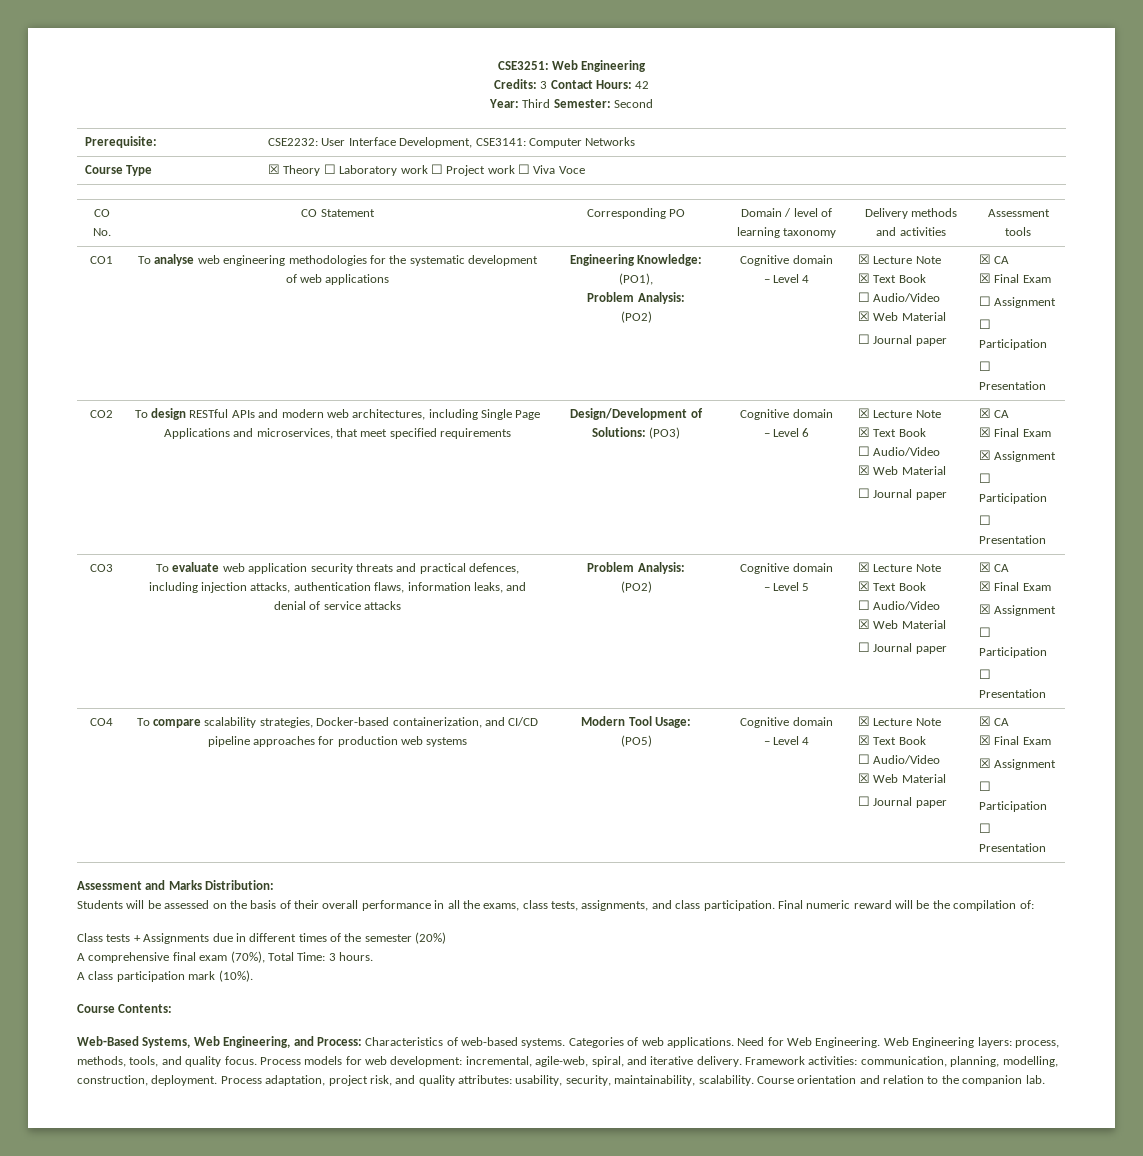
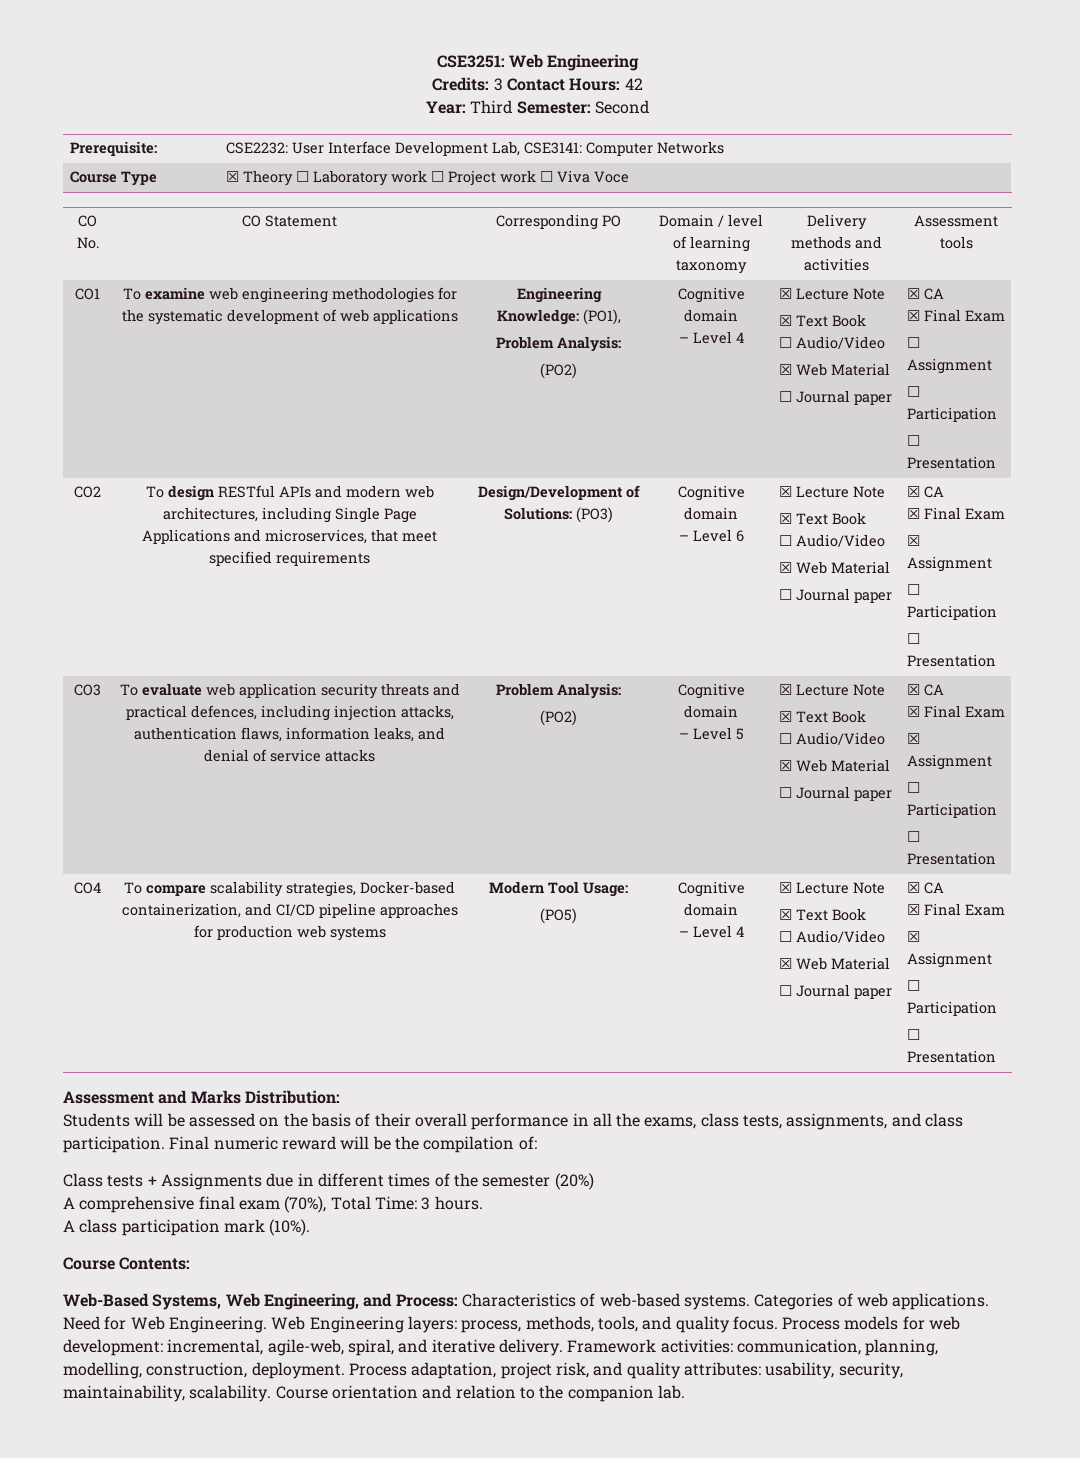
[399,137,473,148] Development, -> [394,141,520,156] Development Lab,
[154,254,195,266] analyse -> [144,287,205,300] examine

